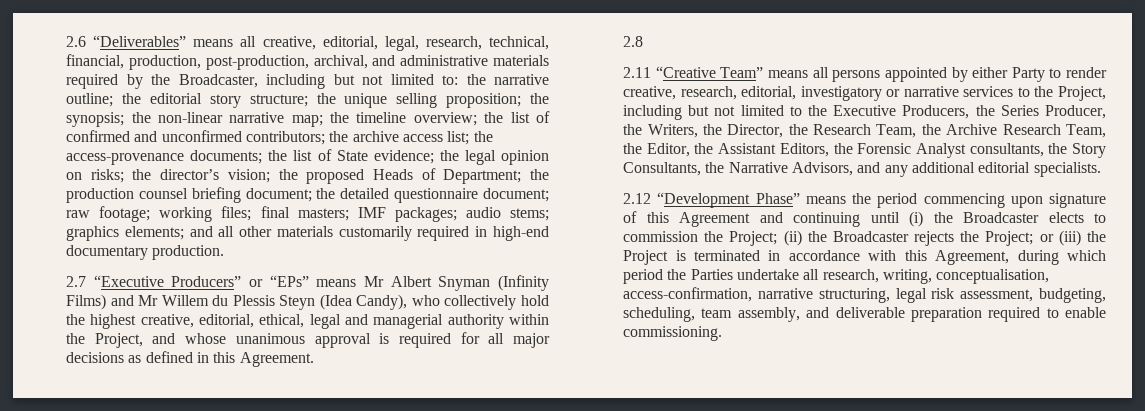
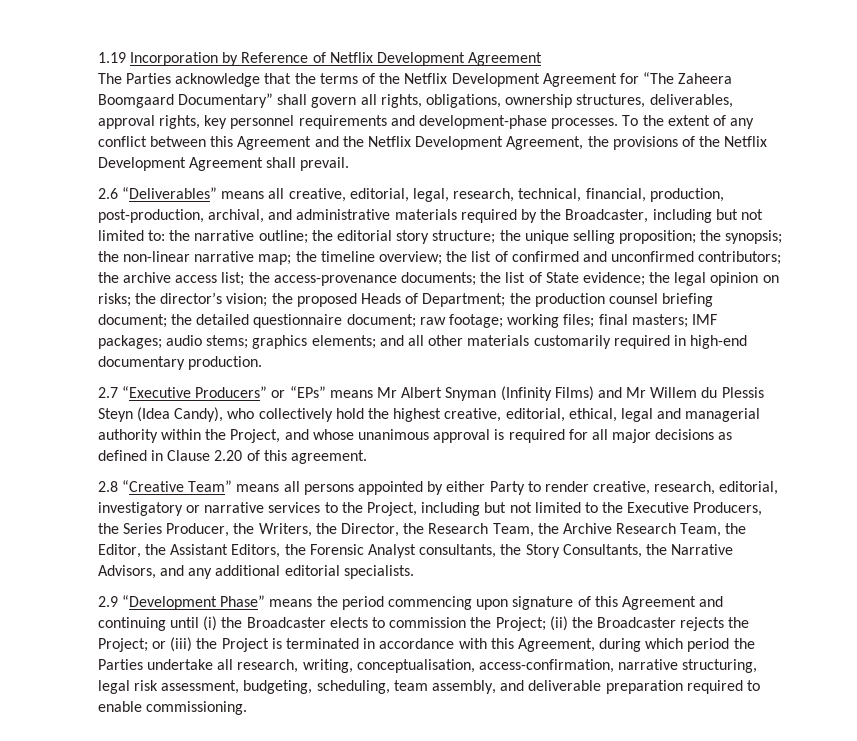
(66, 41) none -> [97,52,543,66] [97,72,733,87] [97,93,733,108] [97,115,755,129] [97,136,768,150] [97,157,350,171] 1.19 Incorporation by Reference of Netflix Development Agreement // The Parties acknowledge that the terms of the Netflix Development Agreement for “The Zaheera Boomgaard Documentary” shall govern all rights, obligations, ownership structures, deliverables, approval rights, key personnel requirements and development-phase processes. To the extent of any conflict between this Agreement and the Netflix Development Agreement, the provisions of the Netflix Development Agreement shall prevail. //
[213,352,314,367] this Agreement. -> [167,450,367,464] Clause 2.20 of this agreement.
[623,67,652,78] // 2.11 -> (118, 486) none
[623,193,652,204] 2.12 -> [97,596,118,607] 2.9

